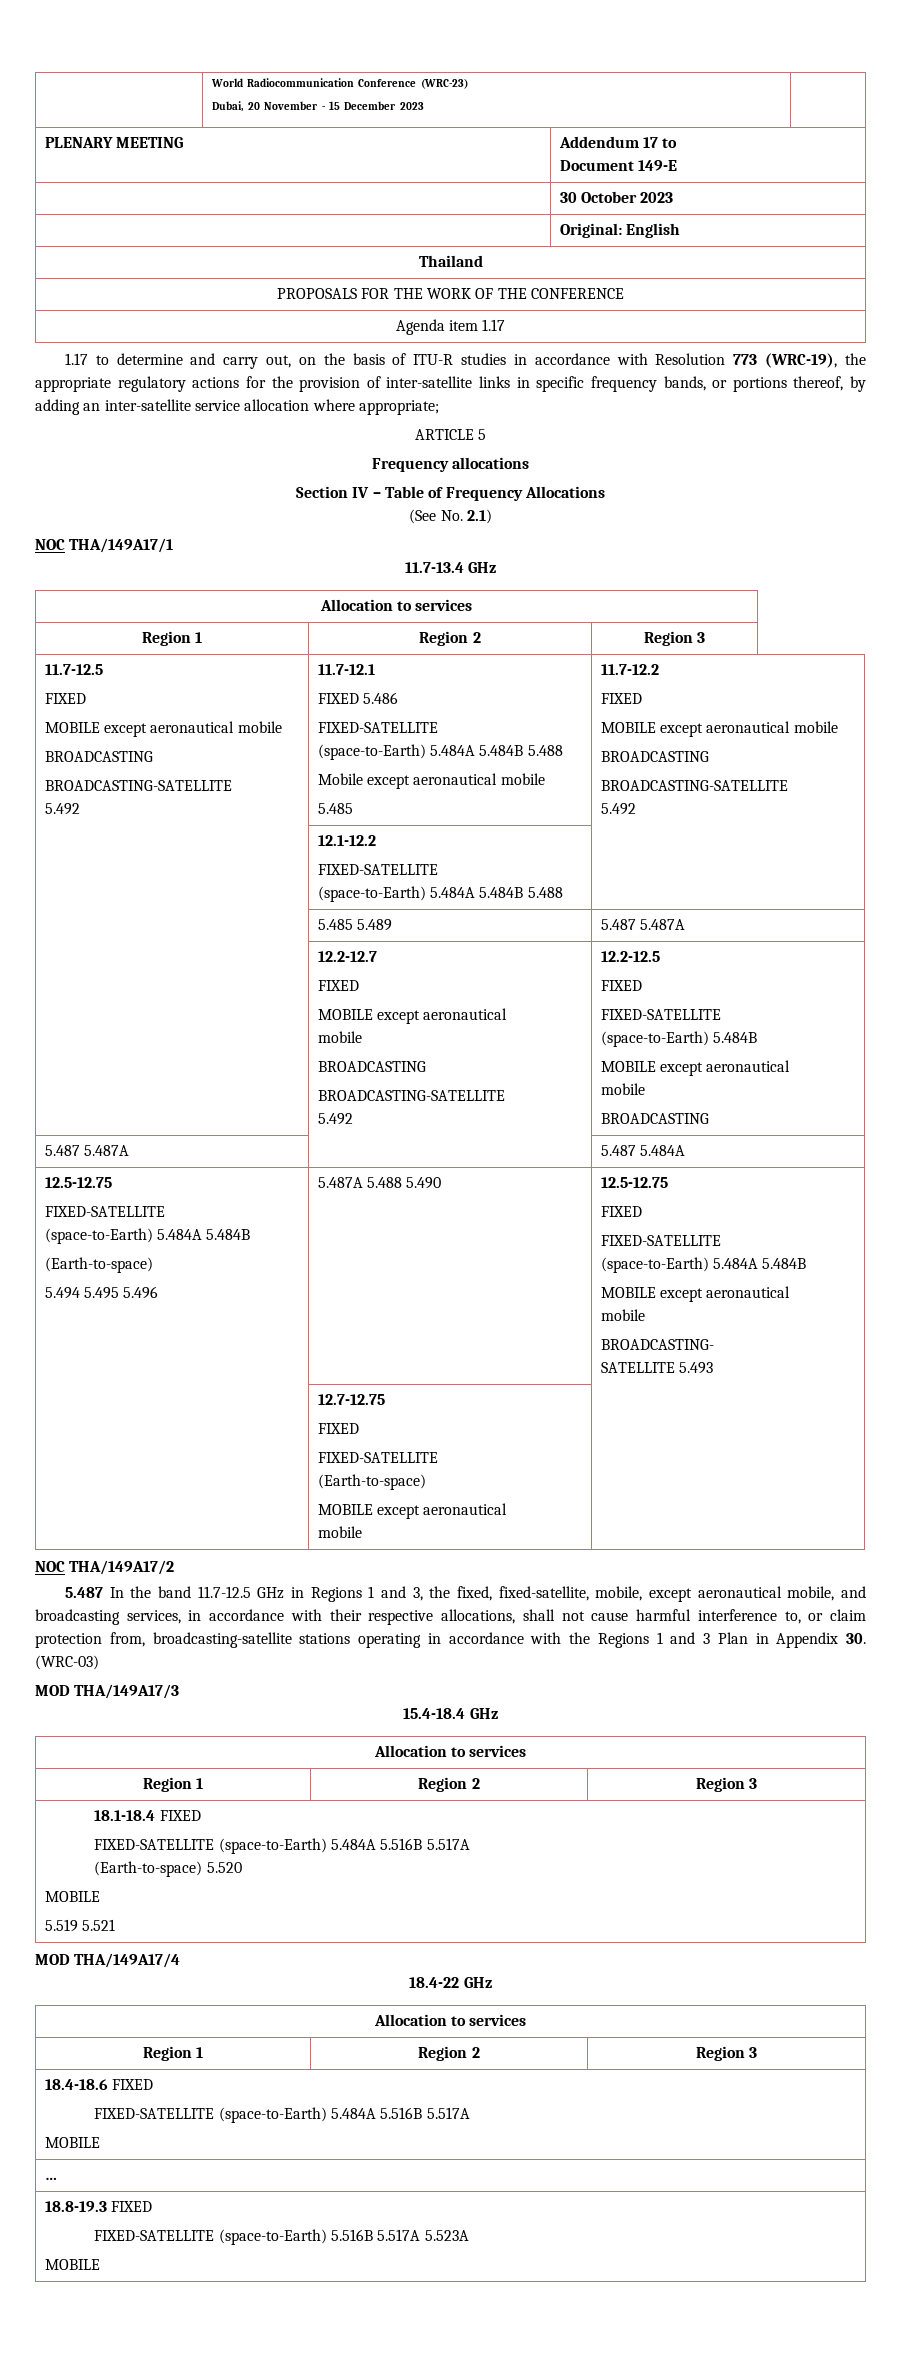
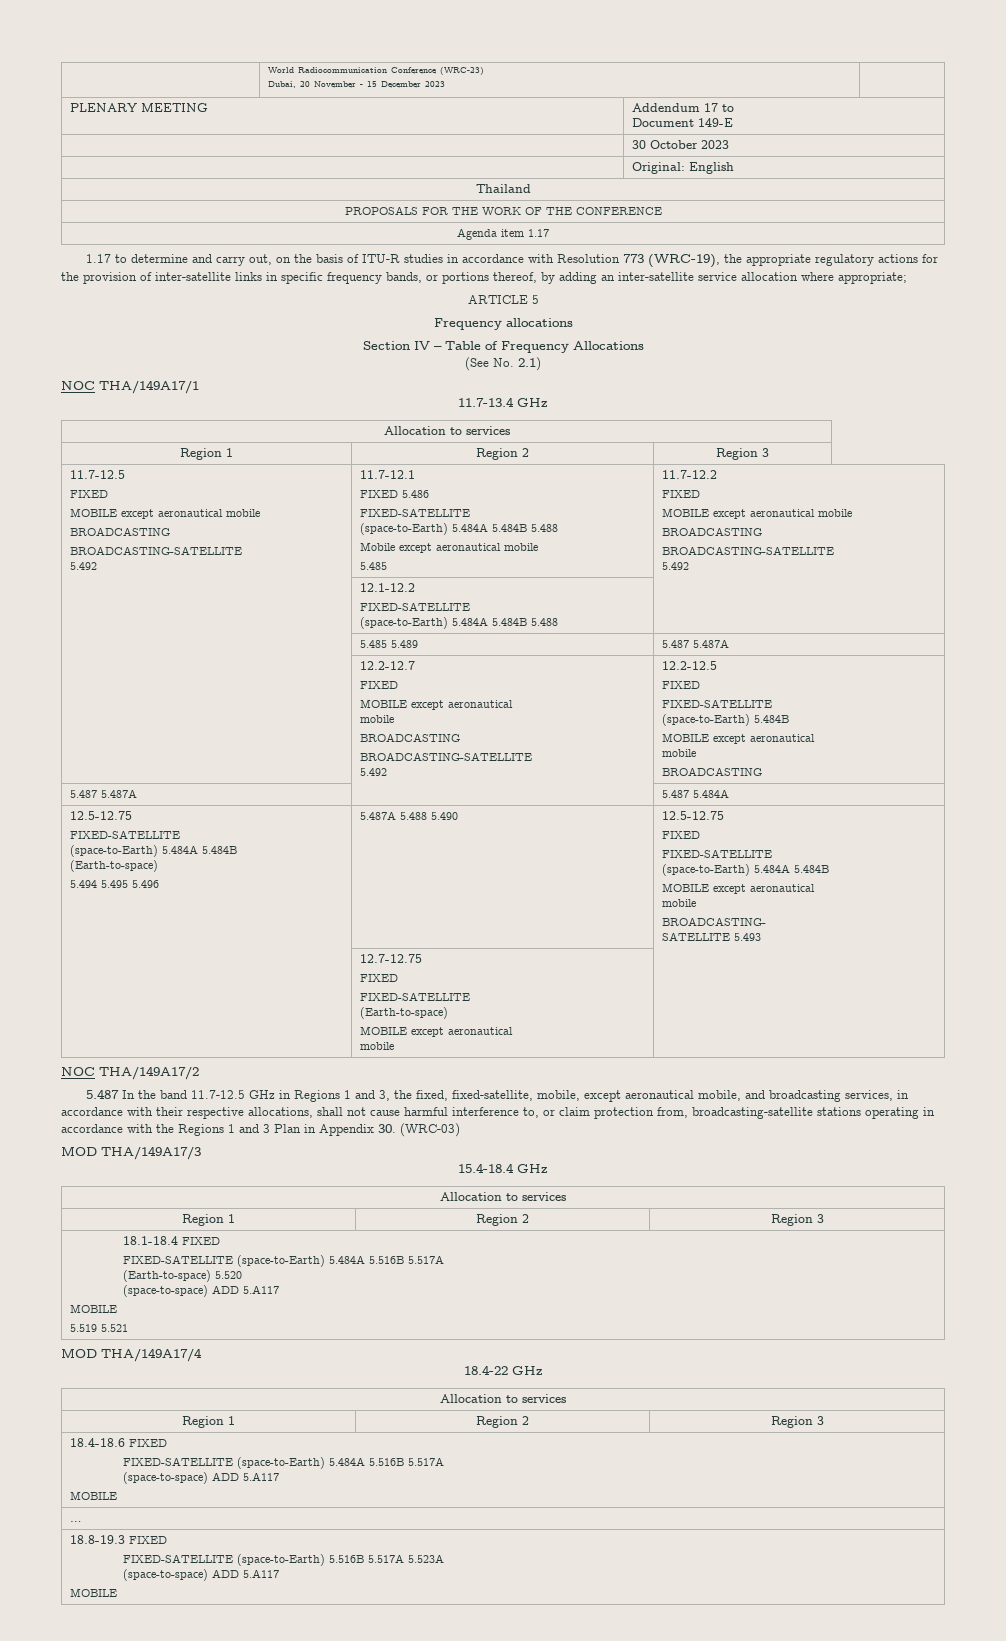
(242, 1867) none -> [122,1285,279,1297] // (space-to-space) ADD 5.A117
(470, 2113) none -> [122,1472,279,1484] // (space-to-space) ADD 5.A117
(469, 2235) none -> [122,1569,279,1581] // (space-to-space) ADD 5.A117

